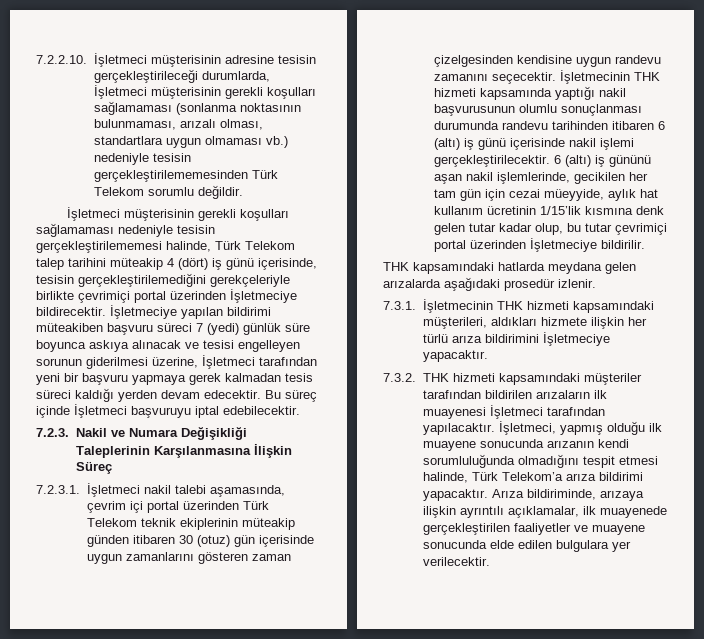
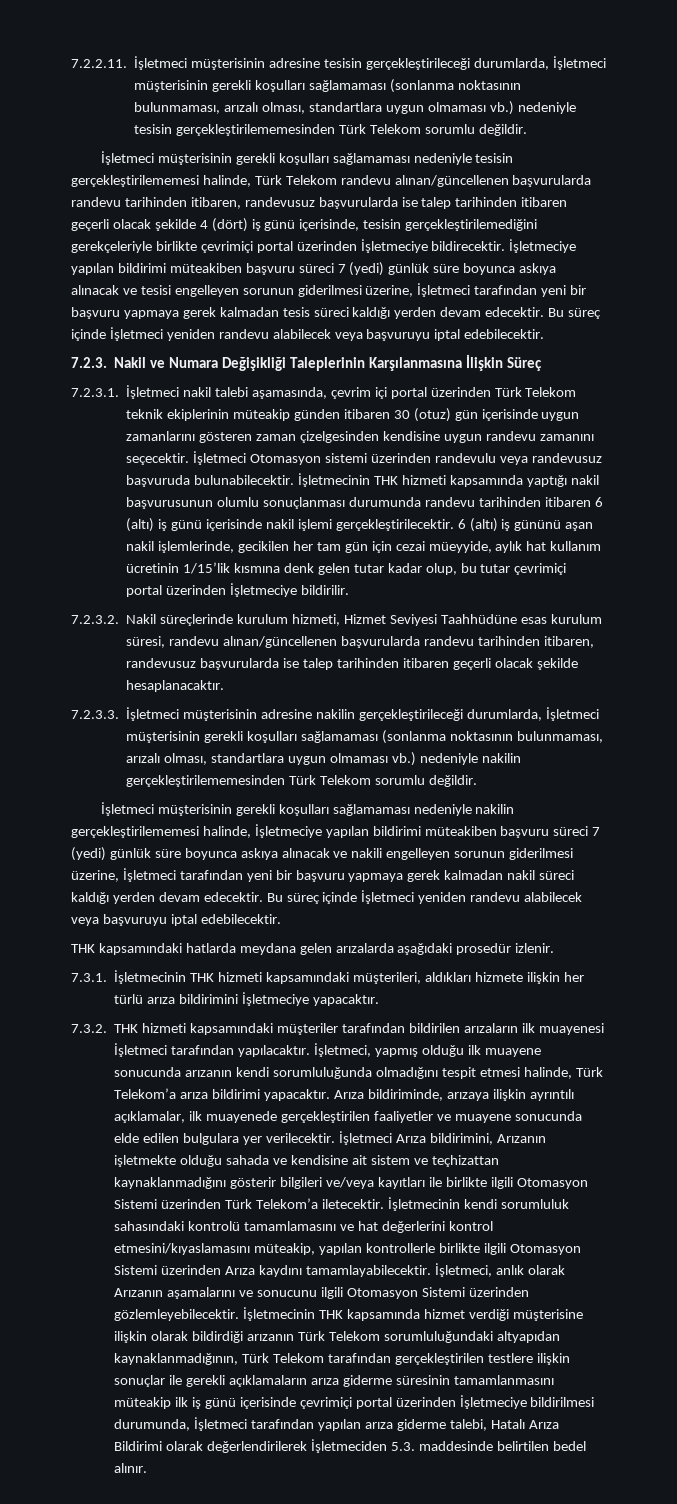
[36,55,87,64] 7.2.2.10. -> [71,59,127,68] 7.2.2.11.
[36,258,163,270] talep tarihini müteakip -> [340,175,592,187] [71,197,568,209] [71,219,196,231] randevu alınan/güncellenen başvurularda randevu tarihinden itibaren, randevusuz başvurularda ise talep tarihinden itibaren geçerli olacak şekilde
(127, 411) none -> [166,329,363,341] yeniden randevu alabilecek veya
(556, 78) none -> [193,451,602,465] [126,475,295,487] İşletmeci Otomasyon sistemi üzerinden randevulu veya randevusuz başvuruda bulunabilecektir.
(645, 244) none -> [71,614,602,626] [126,636,594,648] [126,658,578,670] [126,680,225,692] [71,707,599,721] [126,730,603,744] [126,752,521,766] [126,775,477,787] [100,802,515,816] [71,824,601,838] [71,847,574,861] [71,868,575,882] [71,890,583,904] [71,914,281,926] // 7.2.3.2. Nakil süreçlerinde kurulum hizmeti, Hizmet Seviyesi Taahhüdüne esas kurulum süresi, randevu alınan/güncellenen başvurularda randevu tarihinden itibaren, randevusuz başvurularda ise talep tarihinden itibaren geçerli olacak şekilde hesaplanacaktır. // 7.2.3.3. İşletmeci müşterisinin adresine nakilin gerçekleştirileceği durumlarda, İşletmeci müşterisinin gerekli koşulları sağlamaması (sonlanma noktasının bulunmaması, arızalı olması, standartlara uygun olmaması vb.) nedeniyle nakilin gerçekleştirilememesinden Türk Telekom sorumlu değildir. // İşletmeci müşterisinin gerekli koşulları sağlamaması nedeniyle nakilin gerçekleştirilememesi halinde, İşletmeciye yapılan bildirimi müteakiben başvuru süreci 7 (yedi) günlük süre boyunca askıya alınacak ve nakili engelleyen sorunun giderilmesi üzerine, İşletmeci tarafından yeni bir başvuru yapmaya gerek kalmadan nakil süreci kaldığı yerden devam edecektir. Bu süreç içinde İşletmeci yeniden randevu alabilecek veya başvuruyu iptal edebilecektir.
(490, 561) none -> [338,1131,546,1145] [114,1155,499,1167] [114,1177,588,1189] [114,1197,569,1211] [114,1221,493,1233] [114,1243,581,1255] [114,1263,565,1277] [114,1287,529,1299] [114,1307,583,1321] [114,1331,560,1343] [114,1353,570,1365] [114,1375,554,1387] [114,1395,595,1409] [114,1417,559,1431] [114,1439,586,1453] [114,1463,148,1473] İşletmeci Arıza bildirimini, Arızanın işletmekte olduğu sahada ve kendisine ait sistem ve teçhizattan kaynaklanmadığını gösterir bilgileri ve/veya kayıtları ile birlikte ilgili Otomasyon Sistemi üzerinden Türk Telekom’a iletecektir. İşletmecinin kendi sorumluluk sahasındaki kontrolü tamamlamasını ve hat değerlerini kontrol etmesini/kıyaslamasını müteakip, yapılan kontrollerle birlikte ilgili Otomasyon Sistemi üzerinden Arıza kaydını tamamlayabilecektir. İşletmeci, anlık olarak Arızanın aşamalarını ve sonucunu ilgili Otomasyon Sistemi üzerinden gözlemleyebilecektir. İşletmecinin THK kapsamında hizmet verdiği müşterisine ilişkin olarak bildirdiği arızanın Türk Telekom sorumluluğundaki altyapıdan kaynaklanmadığının, Türk Telekom tarafından gerçekleştirilen testlere ilişkin sonuçlar ile gerekli açıklamaların arıza giderme süresinin tamamlanmasını müteakip ilk iş günü içerisinde çevrimiçi portal üzerinden İşletmeciye bildirilmesi durumunda, İşletmeci tarafından yapılan arıza giderme talebi, Hatalı Arıza Bildirimi olarak değerlendirilerek İşletmeciden 5.3. maddesinde belirtilen bedel alınır.

